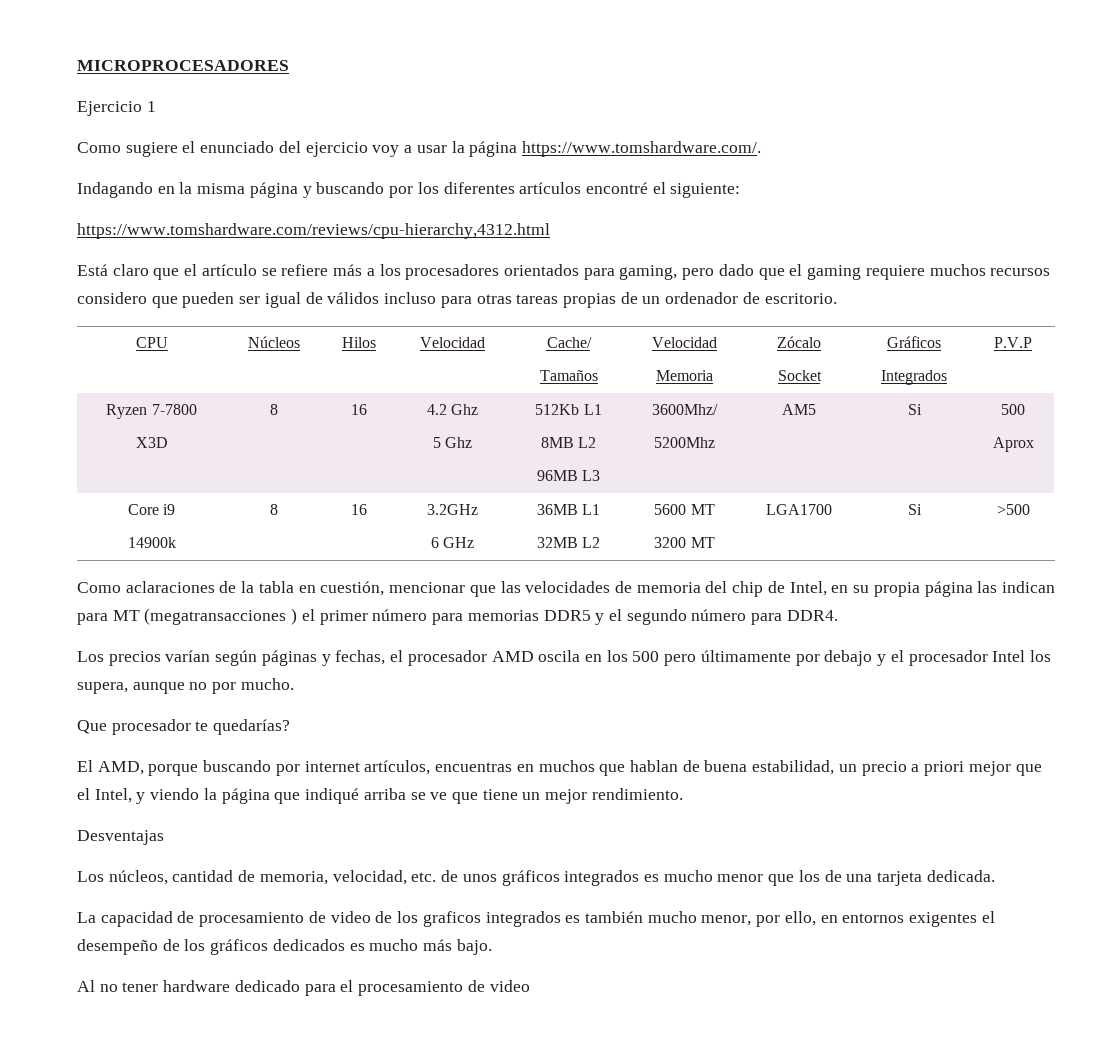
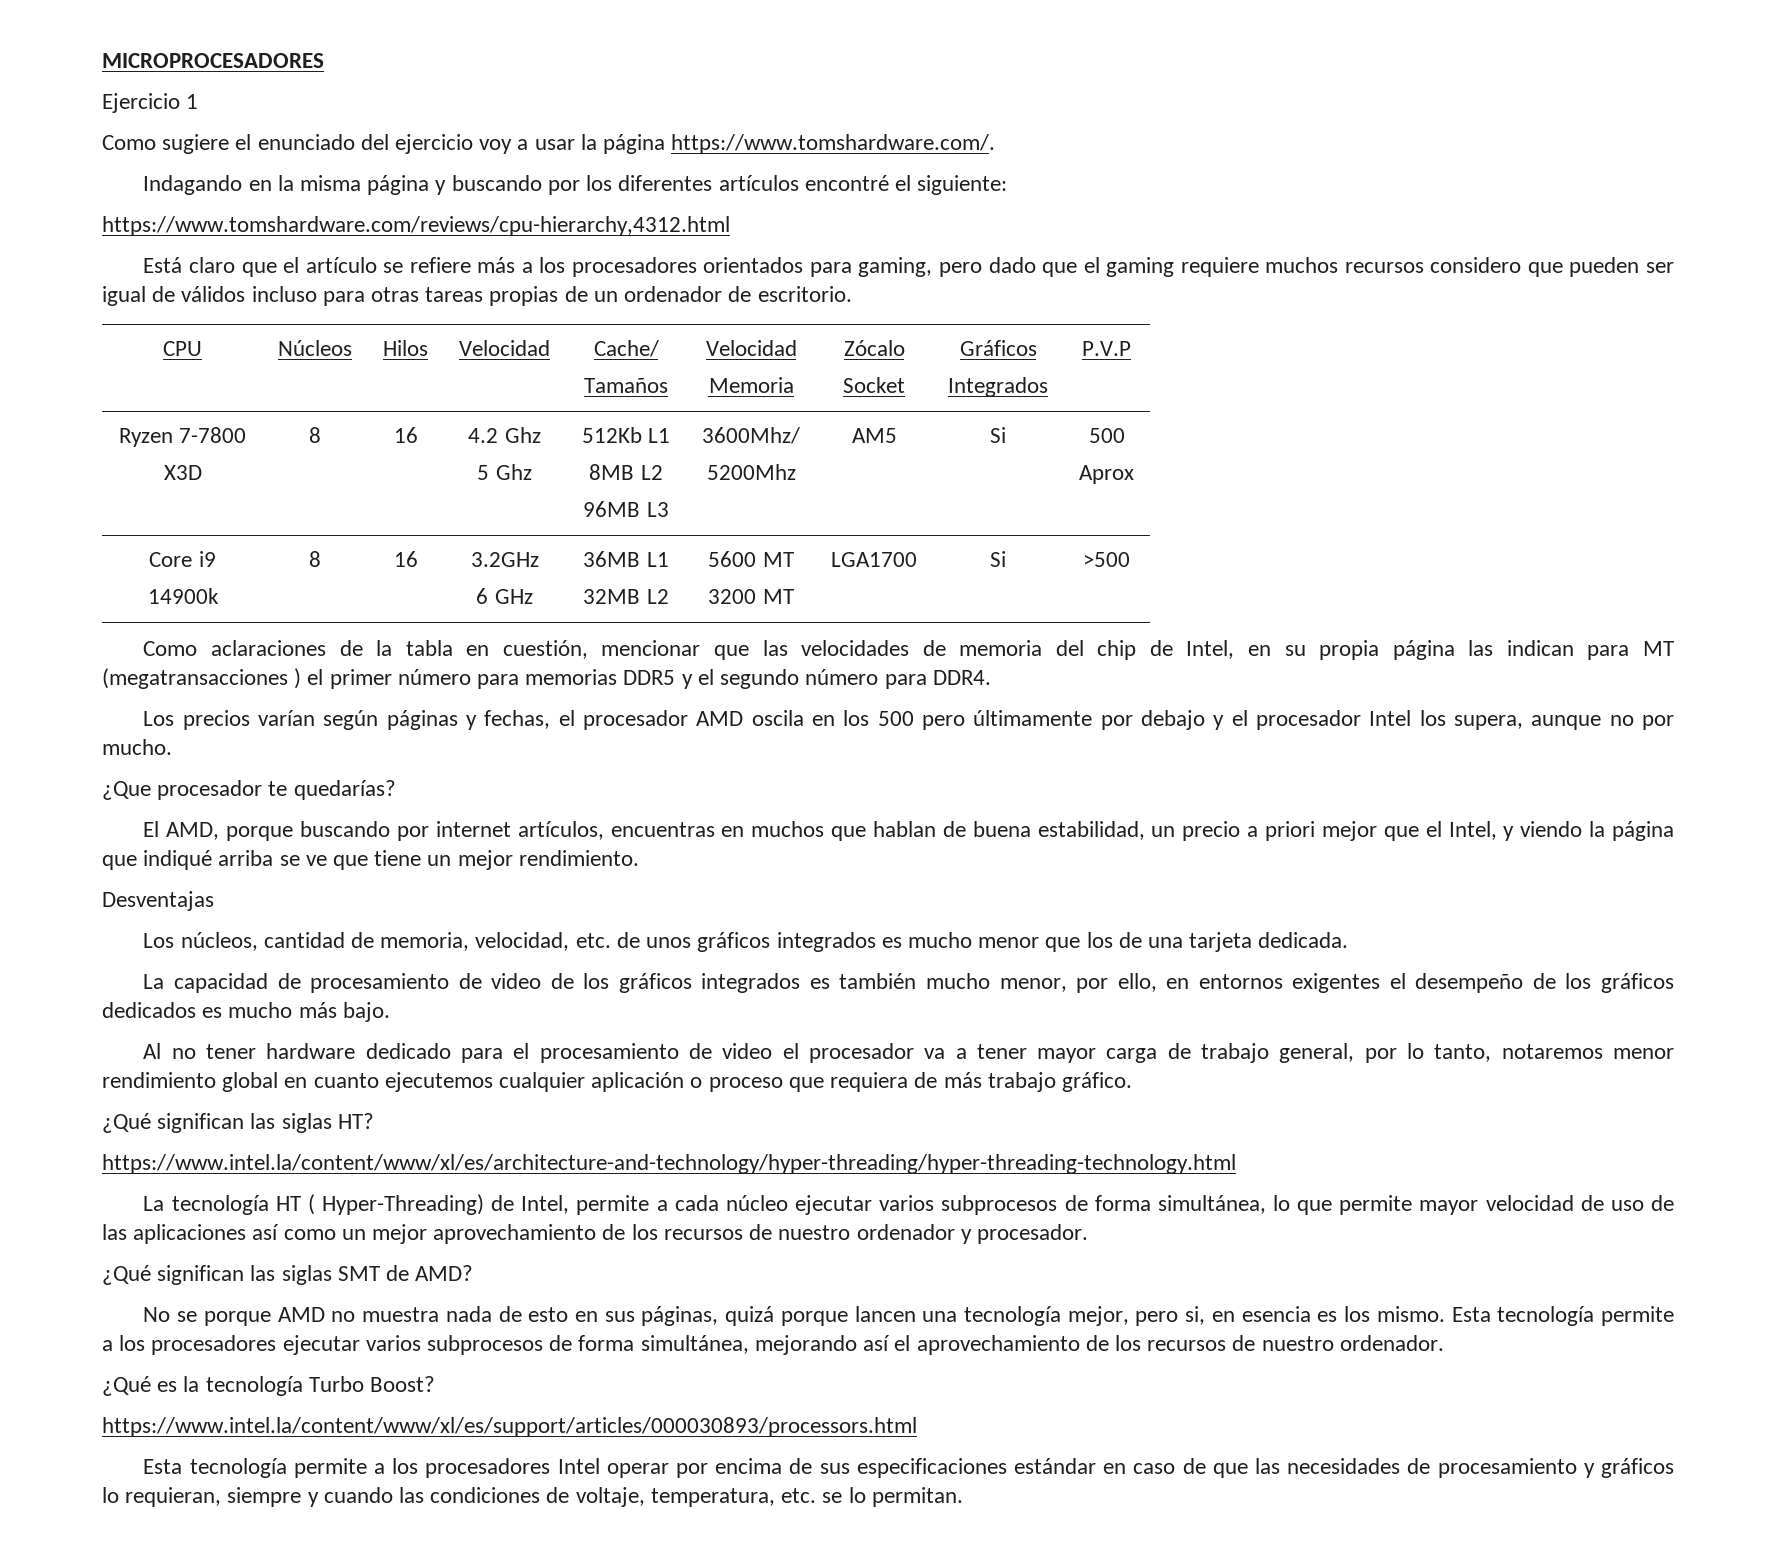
[77,720,107,734] Que -> [102,781,151,800] ¿Que
[422,911,481,927] graficos -> [618,973,692,993] gráficos
(530, 986) none -> [782,1043,1674,1063] [102,1072,1132,1092] [102,1113,374,1133] [102,1154,1236,1174] [143,1194,1674,1215] [102,1224,1088,1244] [102,1265,474,1285] [143,1306,1674,1326] [102,1335,1444,1355] [102,1376,436,1396] [102,1417,917,1437] [143,1458,1675,1478] [102,1487,963,1507] el procesador va a tener mayor carga de trabajo general, por lo tanto, notaremos menor rendimiento global en cuanto ejecutemos cualquier aplicación o proceso que requiera de más trabajo gráfico. // ¿Qué significan las siglas HT? // https://www.intel.la/content/www/xl/es/architecture-and-technology/hyper-threading/hyper-threading-technology.html // La tecnología HT ( Hyper-Threading) de Intel, permite a cada núcleo ejecutar varios subprocesos de forma simultánea, lo que permite mayor velocidad de uso de las aplicaciones así como un mejor aprovechamiento de los recursos de nuestro ordenador y procesador. // ¿Qué significan las siglas SMT de AMD? // No se porque AMD no muestra nada de esto en sus páginas, quizá porque lancen una tecnología mejor, pero si, en esencia es los mismo. Esta tecnología permite a los procesadores ejecutar varios subprocesos de forma simultánea, mejorando así el aprovechamiento de los recursos de nuestro ordenador. // ¿Qué es la tecnología Turbo Boost? // https://www.intel.la/content/www/xl/es/support/articles/000030893/processors.html // Esta tecnología permite a los procesadores Intel operar por encima de sus especificaciones estándar en caso de que las necesidades de procesamiento y gráficos lo requieran, siempre y cuando las condiciones de voltaje, temperatura, etc. se lo permitan.

